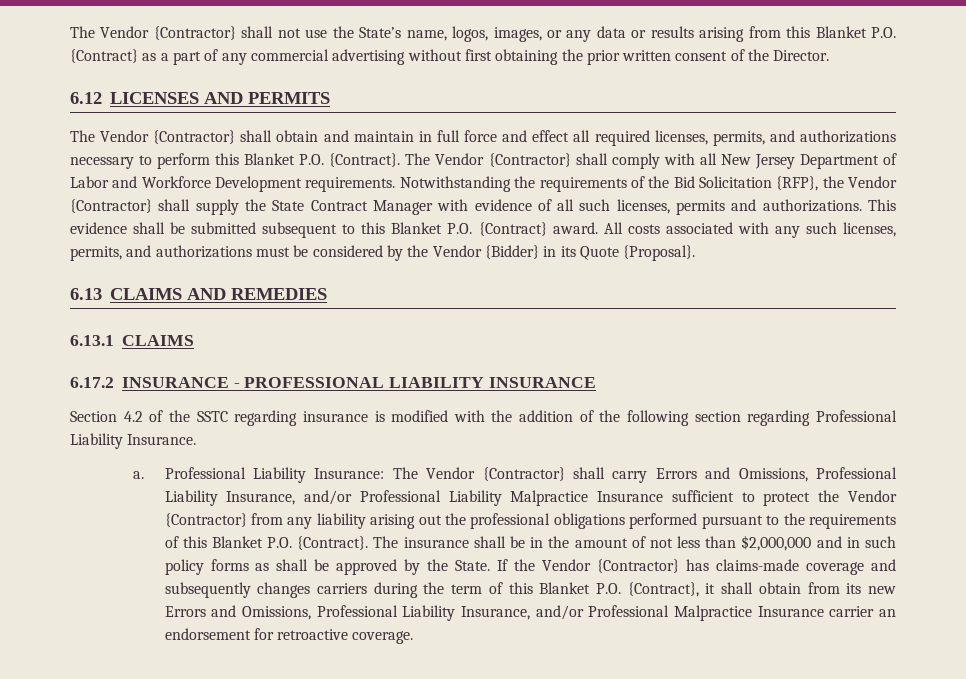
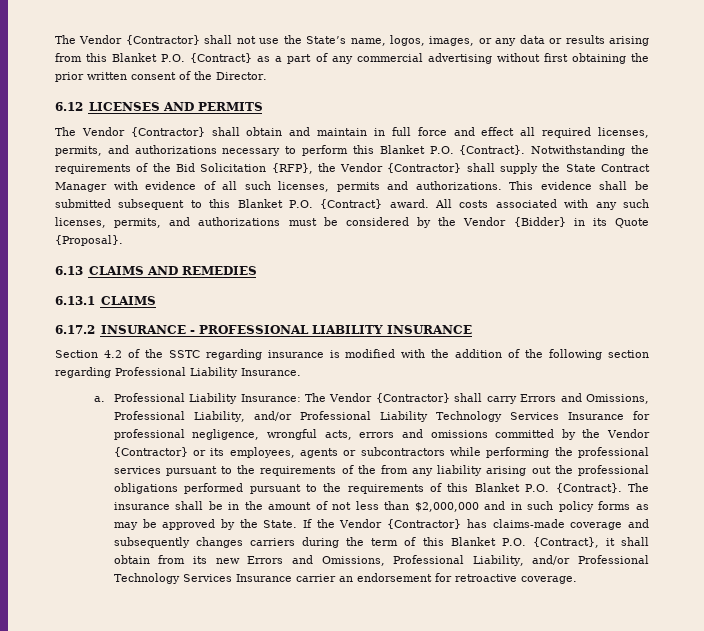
[405,153,897,169] [70,176,396,192] The Vendor {Contractor} shall comply with all New Jersey Department of Labor and Workforce Development requirements. -> (526, 150) none
[164,490,296,506] Liability Insurance, -> [193,411,245,422] Liability,
[510,490,898,506] [164,513,247,527] Malpractice Insurance sufficient to protect the Vendor {Contractor} -> [435,411,651,422] [113,429,650,440] [113,447,649,458] [113,465,376,476] Technology Services Insurance for professional negligence, wrongful acts, errors and omissions committed by the Vendor {Contractor} or its employees, agents or subcontractors while performing the professional services pursuant to the requirements of the
[276,559,309,571] shall -> [113,522,138,530] may
[402,605,752,621] Liability Insurance, and/or Professional Malpractice -> [472,555,650,566] [113,573,232,584] Liability, and/or Professional Technology Services

